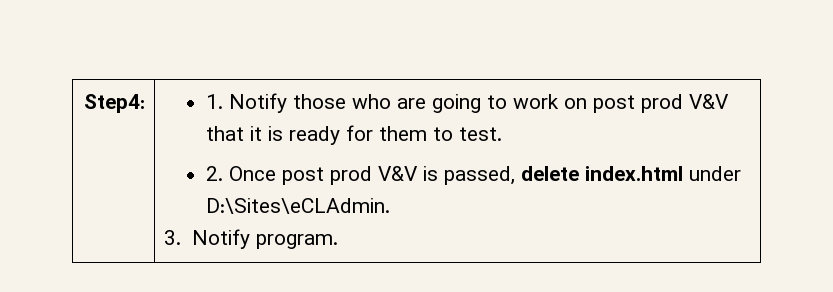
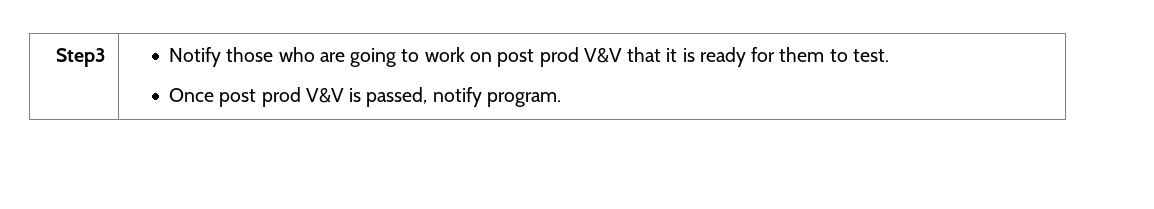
[83,94,145,113] [206,94,224,109] Step4: | 1. -> [55,48,106,67] Step3 |
[206,166,224,181] 2. -> (889, 55) none
[521,166,742,181] [206,198,391,214] [164,229,250,249] delete index.html under D:\Sites\eCLAdmin. // 3. Notify -> [432,87,482,107] notify

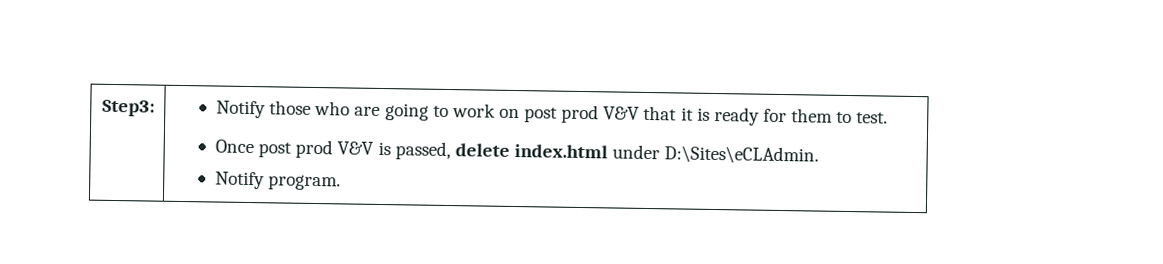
[55,48,106,67] Step3 -> [102,99,156,117] Step3:
[432,87,482,107] notify -> [454,143,820,165] [215,171,266,190] delete index.html under D:\Sites\eCLAdmin. // Notify

